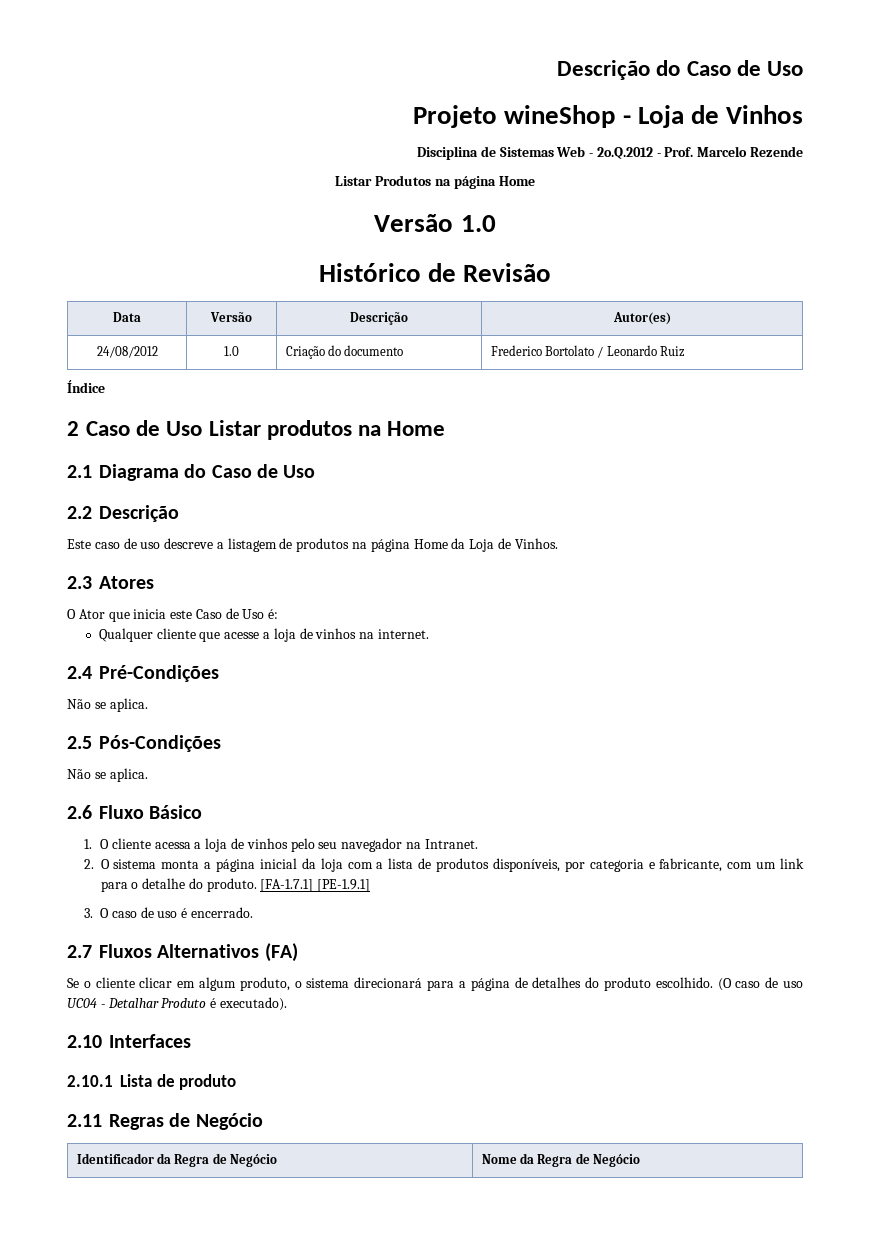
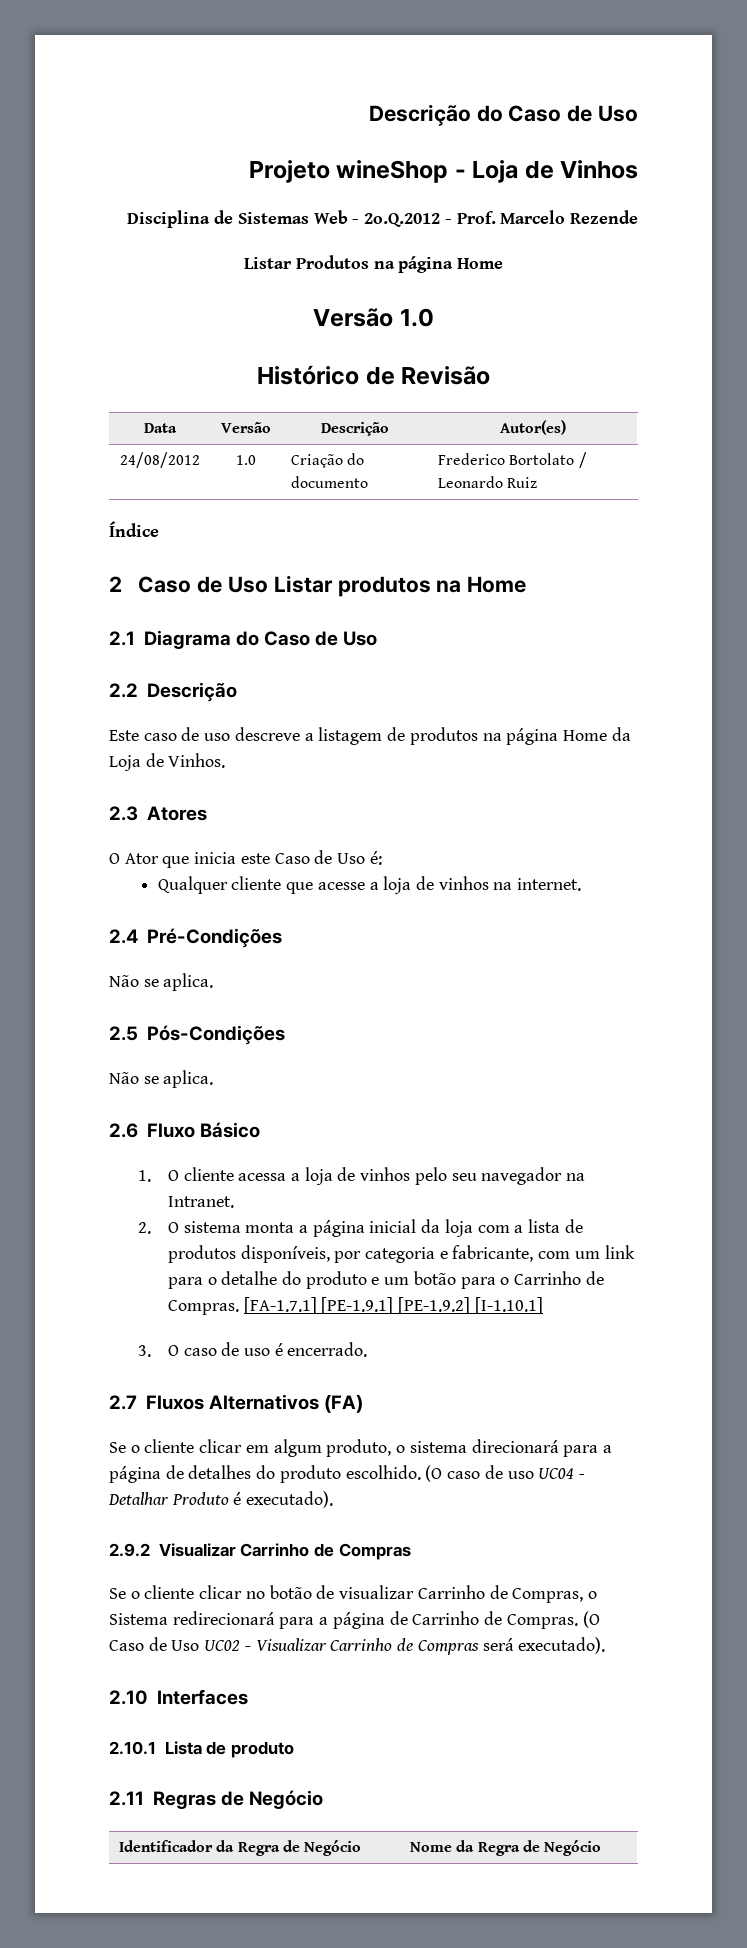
[206,878,257,892] produto. -> [305,1271,604,1289] [167,1300,239,1315] produto e um botão para o Carrinho de Compras.
(371, 885) none -> [398,1297,543,1314] [PE-1.9.2] [I-1.10.1]
(287, 1004) none -> [109,1543,411,1560] [109,1585,597,1603] [109,1611,600,1629] [109,1637,606,1655] // 2.9.2 Visualizar Carrinho de Compras // Se o cliente clicar no botão de visualizar Carrinho de Compras, o Sistema redirecionará para a página de Carrinho de Compras. (O Caso de Uso UC02 - Visualizar Carrinho de Compras será executado).

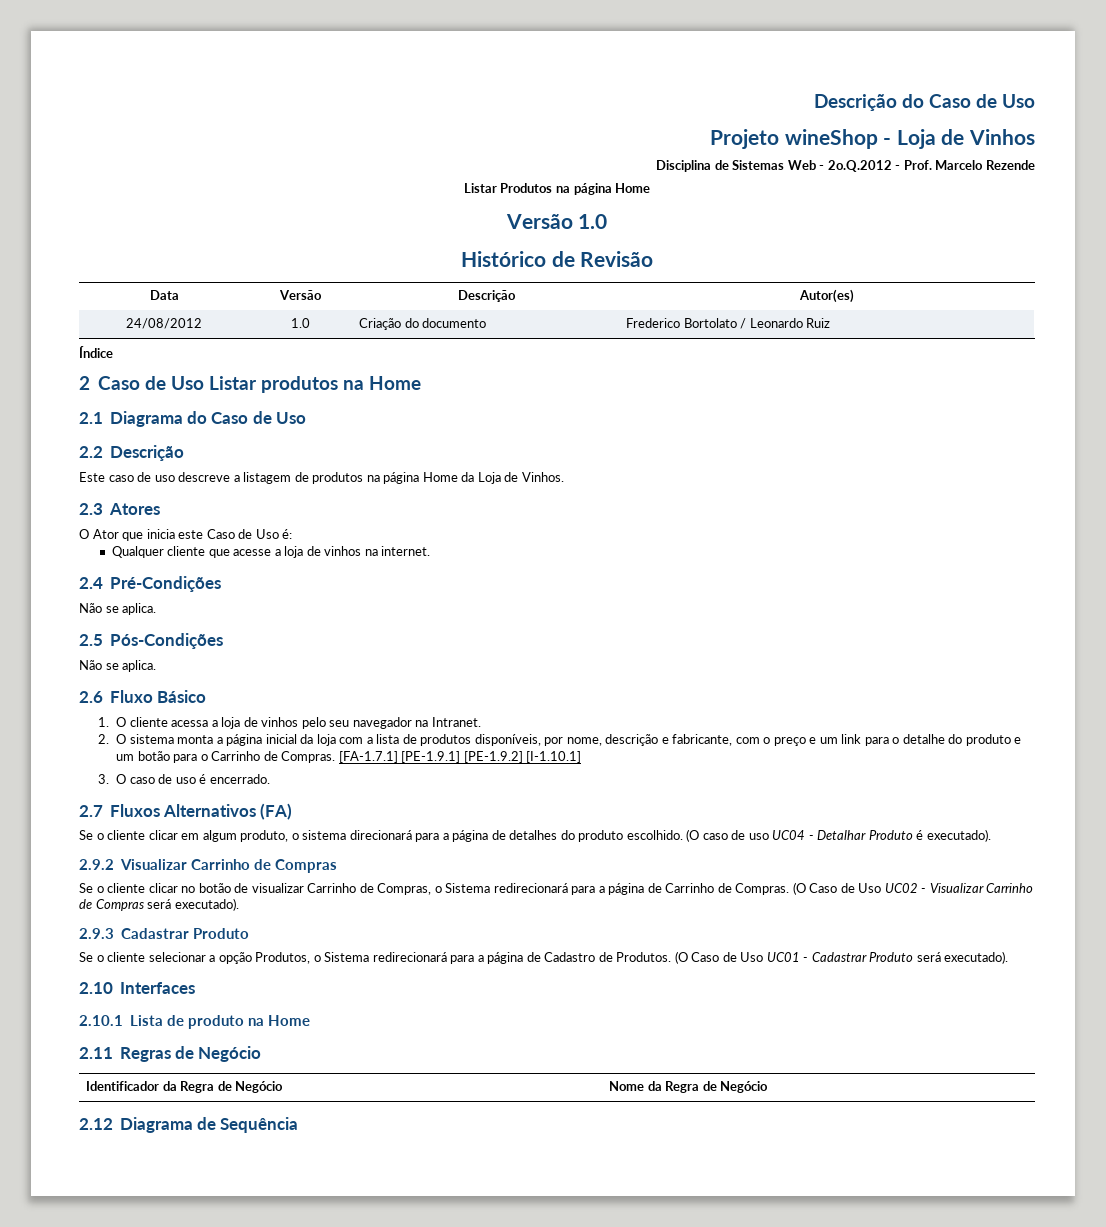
[365,1247,436,1263] categoria -> [566,734,659,746] nome, descrição
(571, 1255) none -> [763,737,817,746] o preço e
(606, 1645) none -> [79,928,249,939] [79,951,1009,964] // 2.9.3 Cadastrar Produto // Se o cliente selecionar a opção Produtos, o Sistema redirecionará para a página de Cadastro de Produtos. (O Caso de Uso UC01 - Cadastrar Produto será executado).
(294, 1749) none -> [247,1015,310,1026] na Home
(602, 1848) none -> [79,1117,299,1133] // 2.12 Diagrama de Sequência

